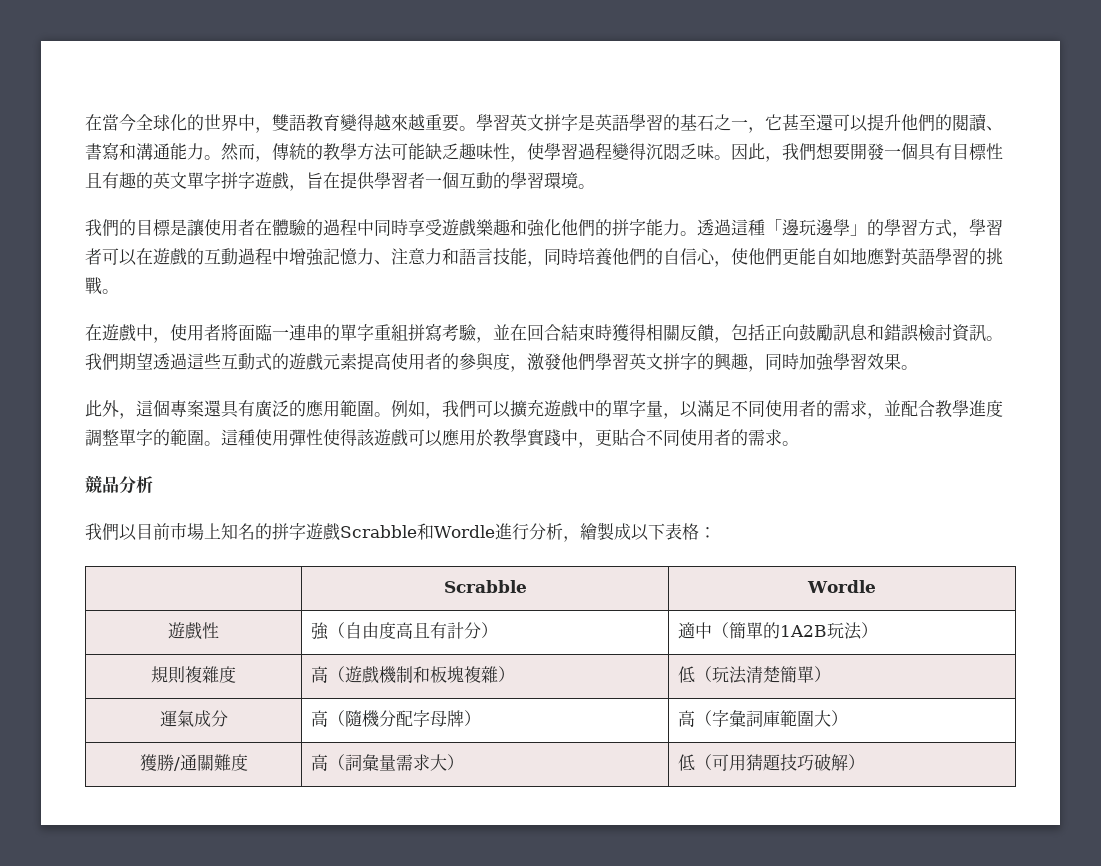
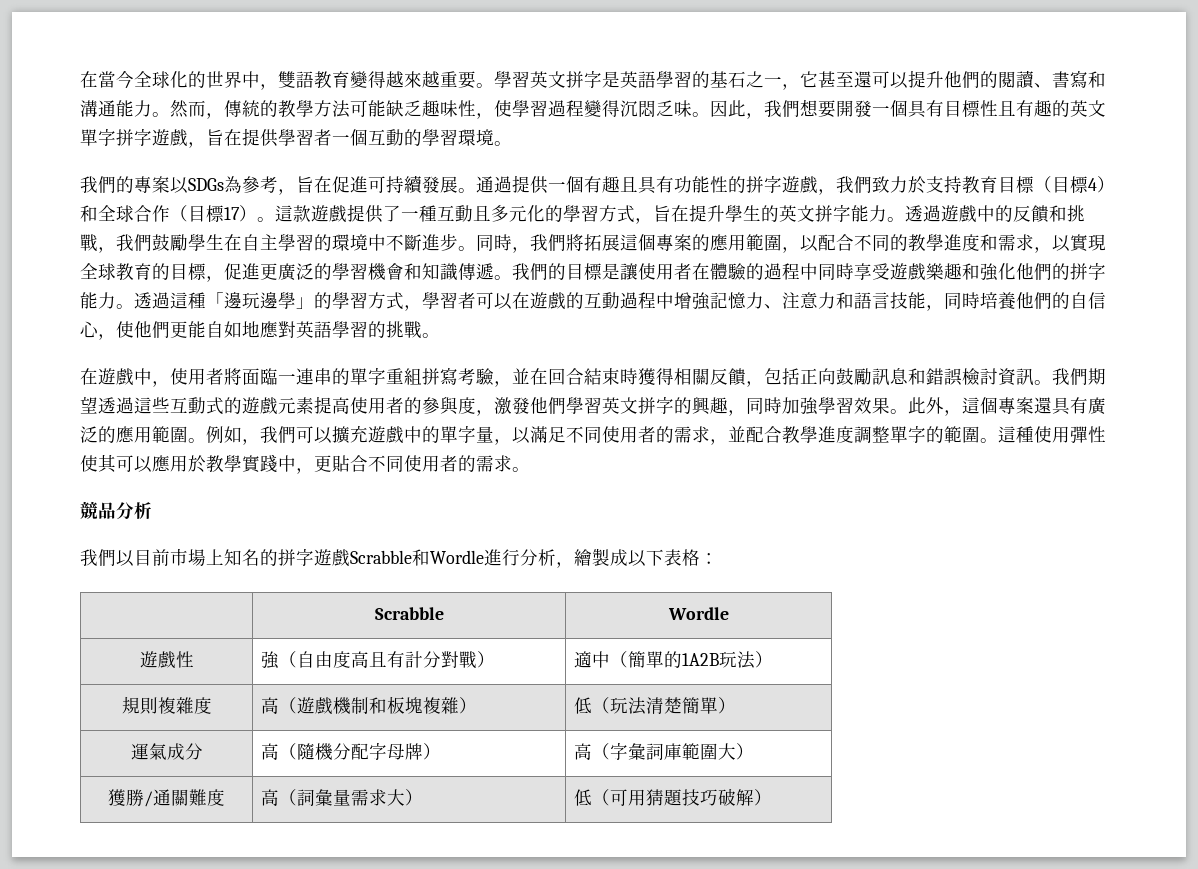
(136, 227) none -> [134,175,1115,195] [80,204,1085,224] [80,233,1106,253] [80,263,566,282] 專案以SDGs為參考，旨在促進可持續發展。通過提供一個有趣且具有功能性的拼字遊戲，我們致力於支持教育目標（目標4）和全球合作（目標17）。這款遊戲提供了一種互動且多元化的學習方式，旨在提升學生的英文拼字能力。透過遊戲中的反饋和挑戰，我們鼓勵學生在自主學習的環境中不斷進步。同時，我們將拓展這個專案的應用範圍，以配合不同的教學進度和需求，以實現全球教育的目標，促進更廣泛的學習機會和知識傳遞。我們的
(918, 367) // -> (908, 411) none
[340,429,408,447] 得該遊戲 -> [98,454,117,473] 其
(481, 630) none -> [440,651,477,669] 對戰

